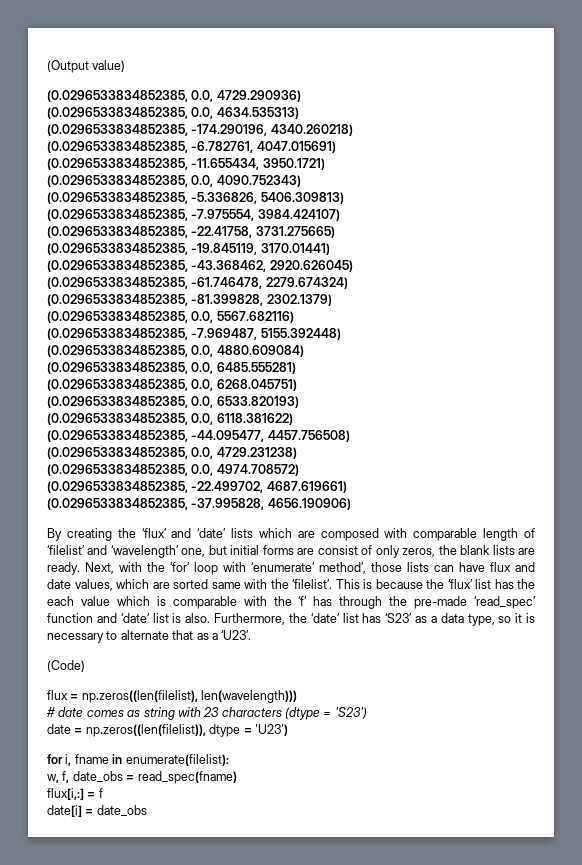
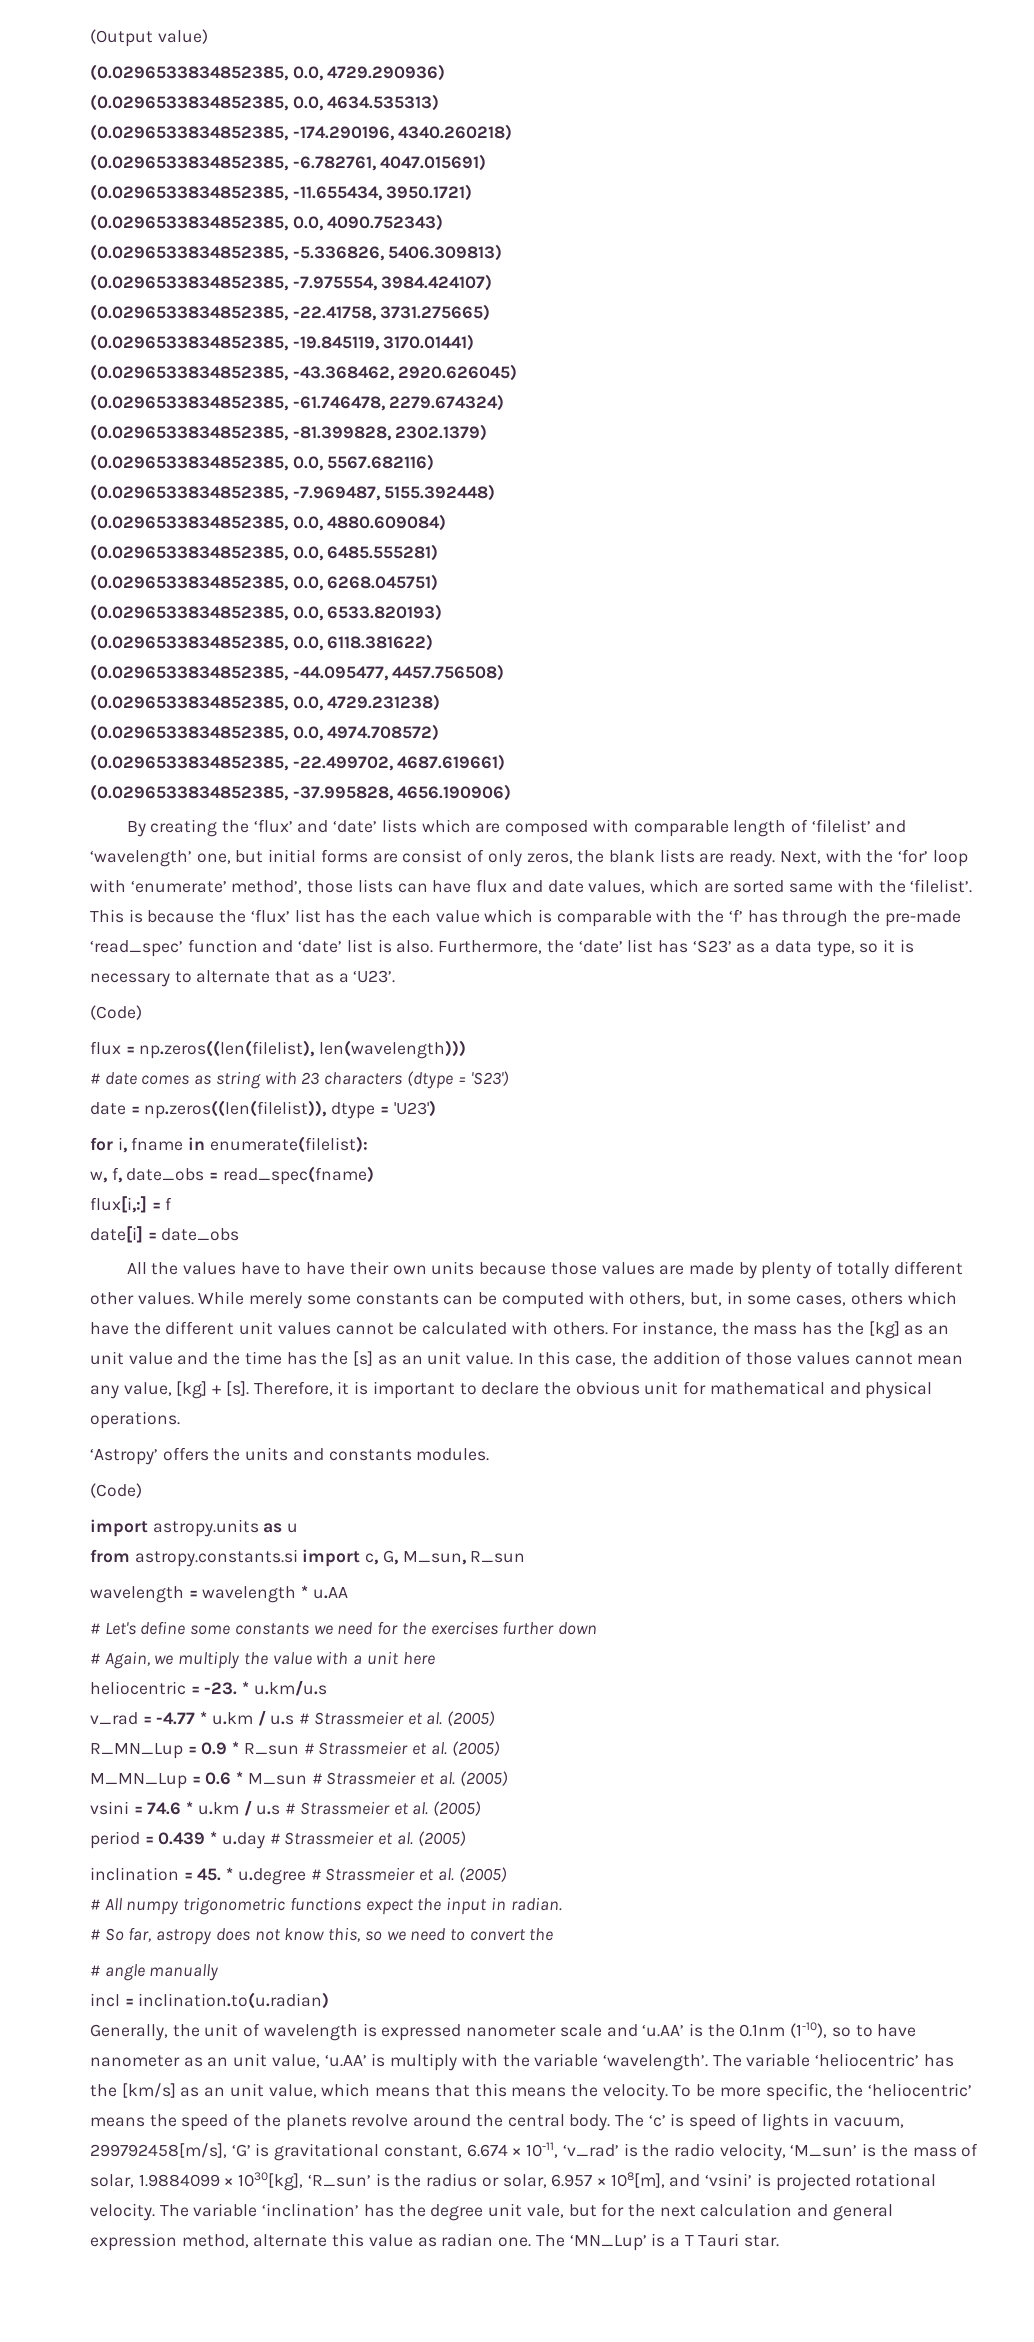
(147, 810) none -> [126,1261,963,1279] [90,1291,957,1309] [90,1321,950,1339] [90,1351,964,1366] [90,1381,933,1399] [90,1411,180,1429] [90,1447,490,1465] [90,1483,142,1498] [90,1519,299,1537] [90,1549,526,1567] [90,1585,348,1603] [90,1621,597,1635] [90,1651,435,1669] [90,1680,327,1696] [90,1710,495,1726] [90,1741,500,1759] [90,1771,508,1789] [90,1800,481,1816] [90,1831,466,1849] [90,1867,507,1885] [90,1897,562,1915] [90,1927,554,1945] [90,1964,219,1981] [90,1992,330,2009] [90,2022,917,2041] [90,2053,954,2071] [90,2083,973,2101] [90,2113,905,2131] [90,2142,979,2161] [90,2172,937,2191] [90,2203,893,2221] [90,2233,780,2251] // All the values have to have their own units because those values are made by plenty of totally different other values. While merely some constants can be computed with others, but, in some cases, others which have the different unit values cannot be calculated with others. For instance, the mass has the [kg] as an unit value and the time has the [s] as an unit value. In this case, the addition of those values cannot mean any value, [kg] + [s]. Therefore, it is important to declare the obvious unit for mathematical and physical operations. // ‘Astropy’ offers the units and constants modules. // (Code) // import astropy.units as u // from astropy.constants.si import c, G, M_sun, R_sun // wavelength = wavelength * u.AA // # Let's define some constants we need for the exercises further down // # Again, we multiply the value with a unit here // heliocentric = -23. * u.km/u.s // v_rad = -4.77 * u.km / u.s # Strassmeier et al. (2005) // R_MN_Lup = 0.9 * R_sun # Strassmeier et al. (2005) // M_MN_Lup = 0.6 * M_sun # Strassmeier et al. (2005) // vsini = 74.6 * u.km / u.s # Strassmeier et al. (2005) // period = 0.439 * u.day # Strassmeier et al. (2005) // inclination = 45. * u.degree # Strassmeier et al. (2005) // # All numpy trigonometric functions expect the input in radian. // # So far, astropy does not know this, so we need to convert the // # angle manually // incl = inclination.to(u.radian) // Generally, the unit of wavelength is expressed nanometer scale and ‘u.AA’ is the 0.1nm (1-10), so to have nanometer as an unit value, ‘u.AA’ is multiply with the variable ‘wavelength’. The variable ‘heliocentric’ has the [km/s] as an unit value, which means that this means the velocity. To be more specific, the ‘heliocentric’ means the speed of the planets revolve around the central body. The ‘c’ is speed of lights in vacuum, 299792458[m/s], ‘G’ is gravitational constant, 6.674 × 10-11, ‘v_rad’ is the radio velocity, ‘M_sun’ is the mass of solar, 1.9884099 × 1030[kg], ‘R_sun’ is the radius or solar, 6.957 × 108[m], and ‘vsini’ is projected rotational velocity. The variable ‘inclination’ has the degree unit vale, but for the next calculation and general expression method, alternate this value as radian one. The ‘MN_Lup’ is a T Tauri star.

